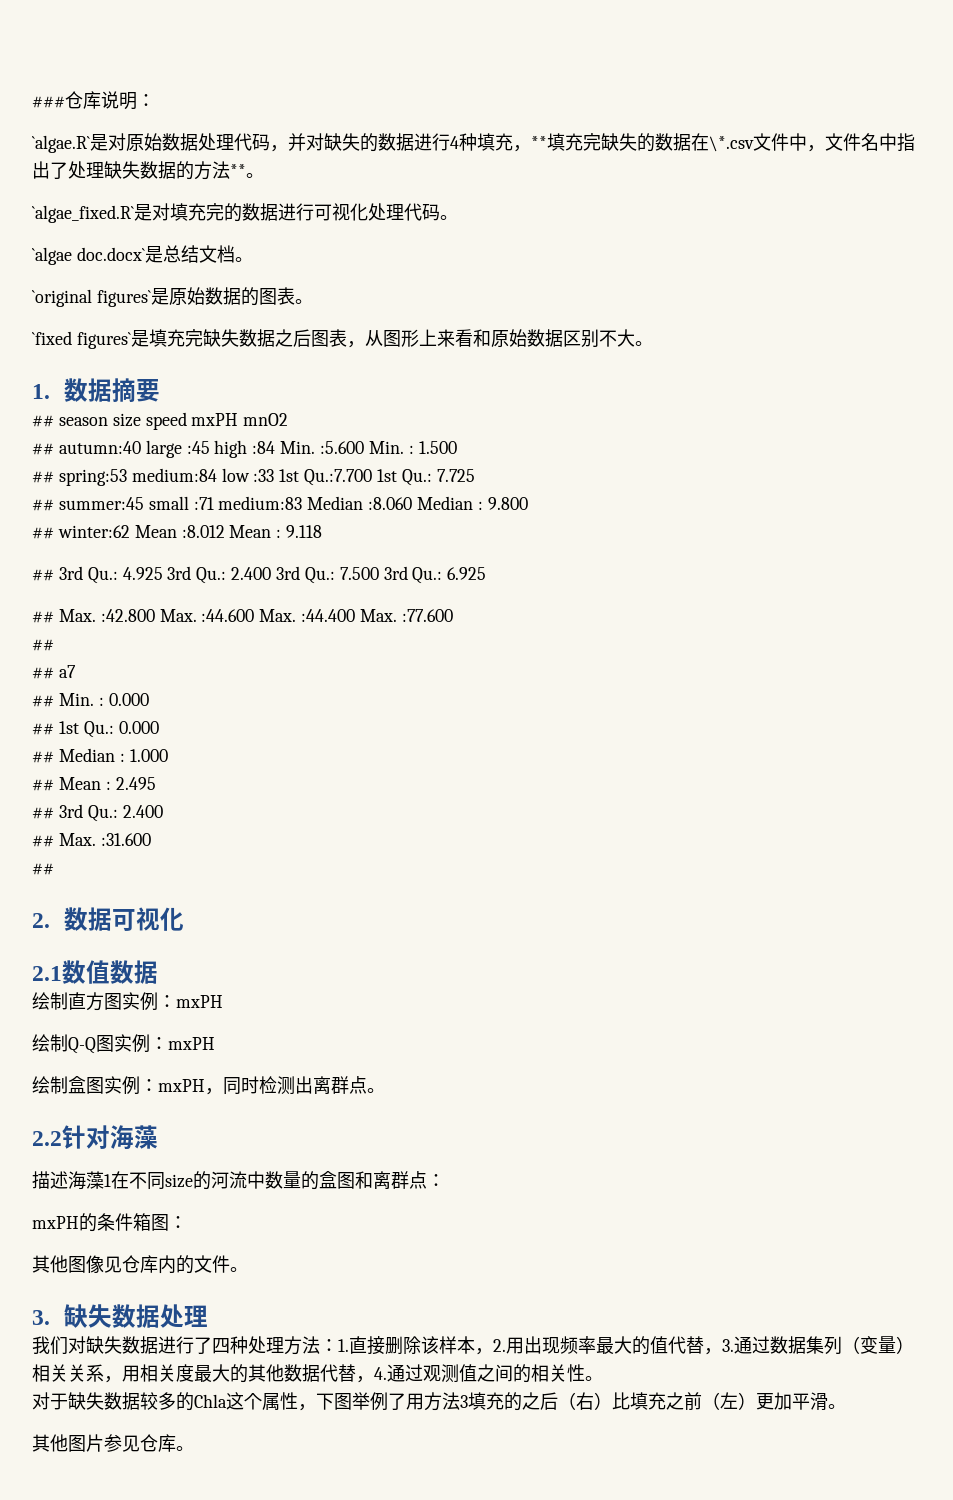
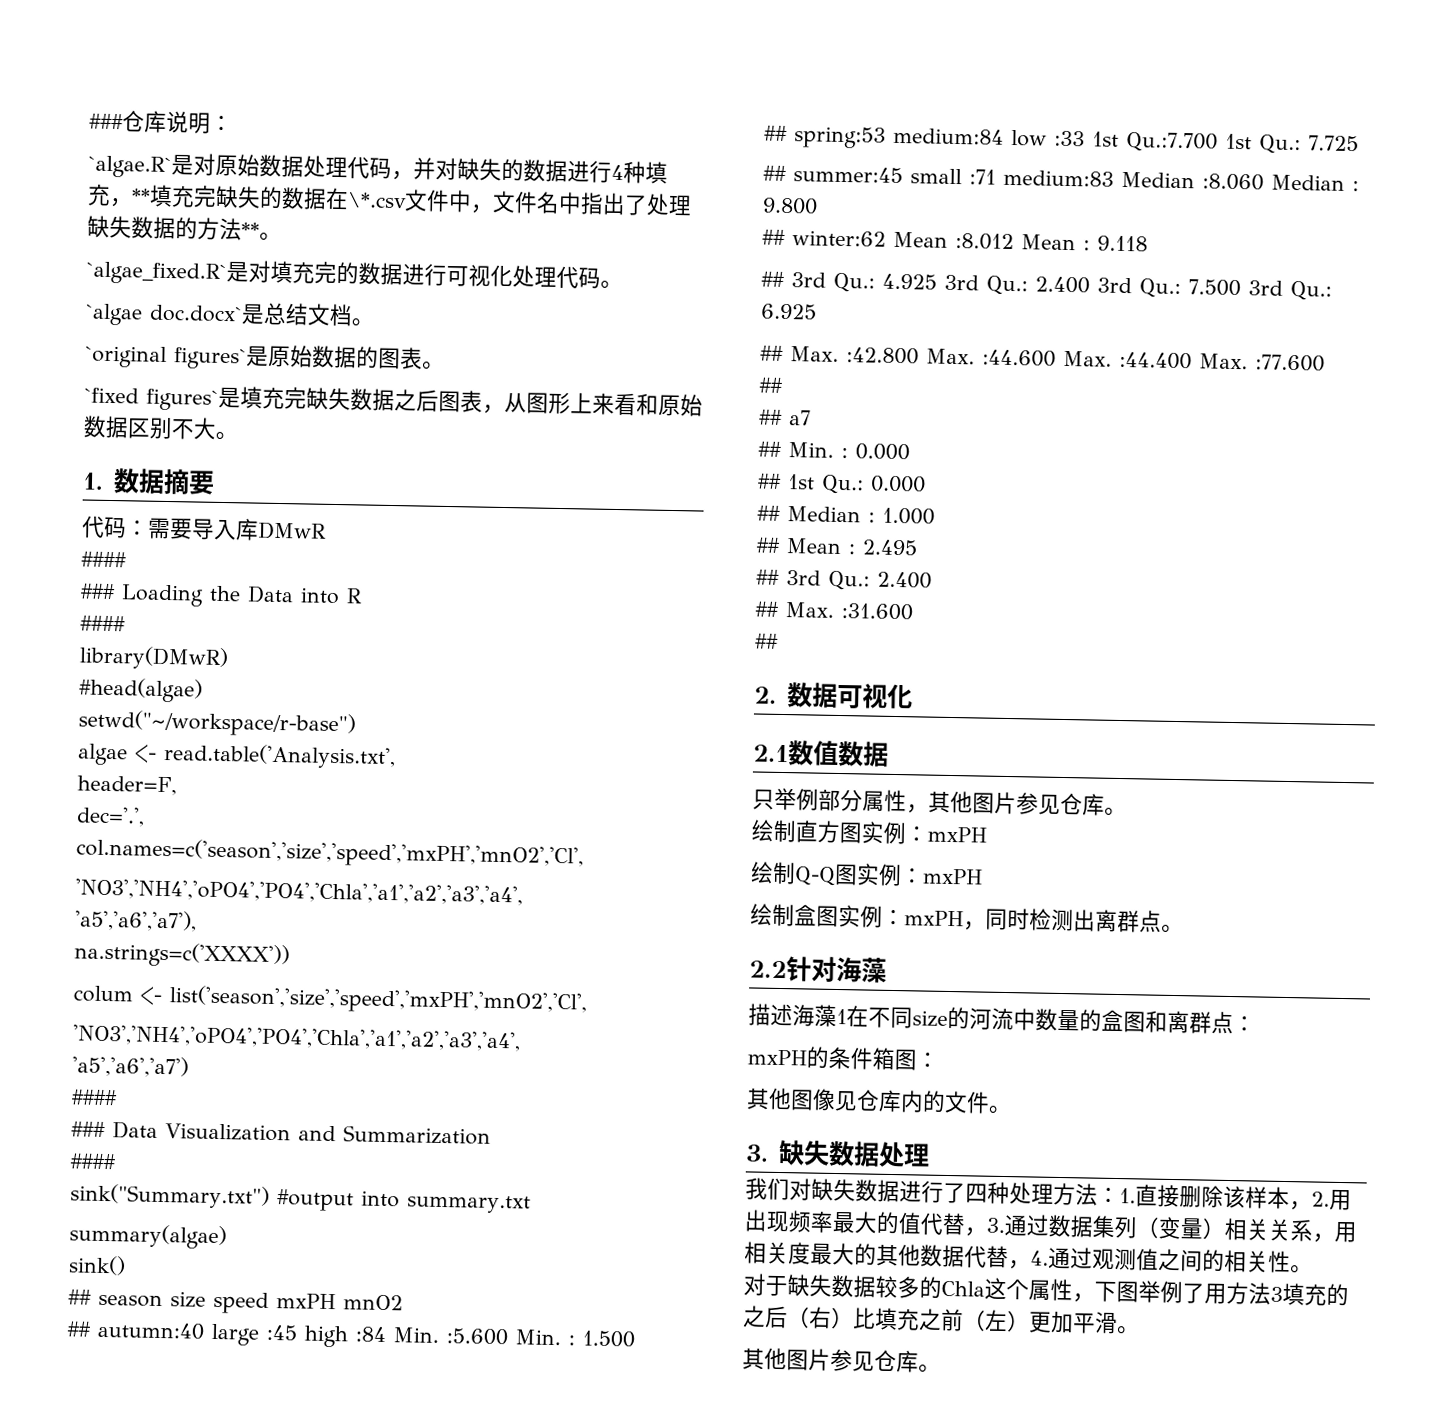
(161, 390) none -> [81,515,327,541] [81,551,127,568] [80,583,363,607] [80,615,126,632] [79,645,229,671] [79,677,203,703] [78,709,356,738] [77,742,396,770] [77,775,177,796] [76,806,145,827] [76,837,584,870] [75,878,523,906] [75,909,197,932] [74,941,290,969] [73,985,587,1016] [72,1024,521,1052] [72,1055,189,1078] [71,1089,118,1106] [71,1121,491,1145] [70,1153,117,1170] [70,1183,531,1214] [69,1223,227,1250] [68,1255,126,1276] // 代码：需要导入库DMwR // #### // ### Loading the Data into R // #### // library(DMwR) // #head(algae) // setwd("~/workspace/r-base") // algae <- read.table('Analysis.txt', // header=F, // dec='.', // col.names=c('season','size','speed','mxPH','mnO2','Cl', // 'NO3','NH4','oPO4','PO4','Chla','a1','a2','a3','a4', // 'a5','a6','a7'), // na.strings=c('XXXX')) // colum <- list('season','size','speed','mxPH','mnO2','Cl', // 'NO3','NH4','oPO4','PO4','Chla','a1','a2','a3','a4', // 'a5','a6','a7') // #### // ### Data Visualization and Summarization // #### // sink("Summary.txt") #output into summary.txt // summary(algae) // sink()
(158, 972) none -> [752,787,1127,817] // 只举例部分属性，其他图片参见仓库。

